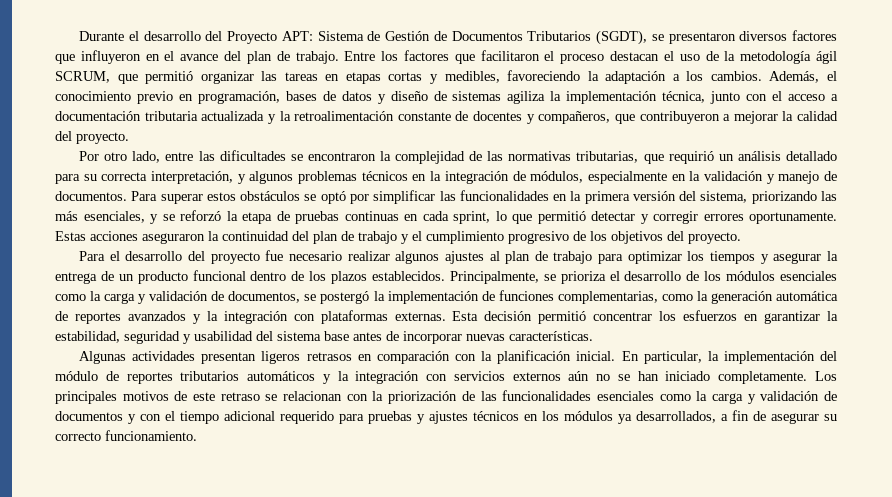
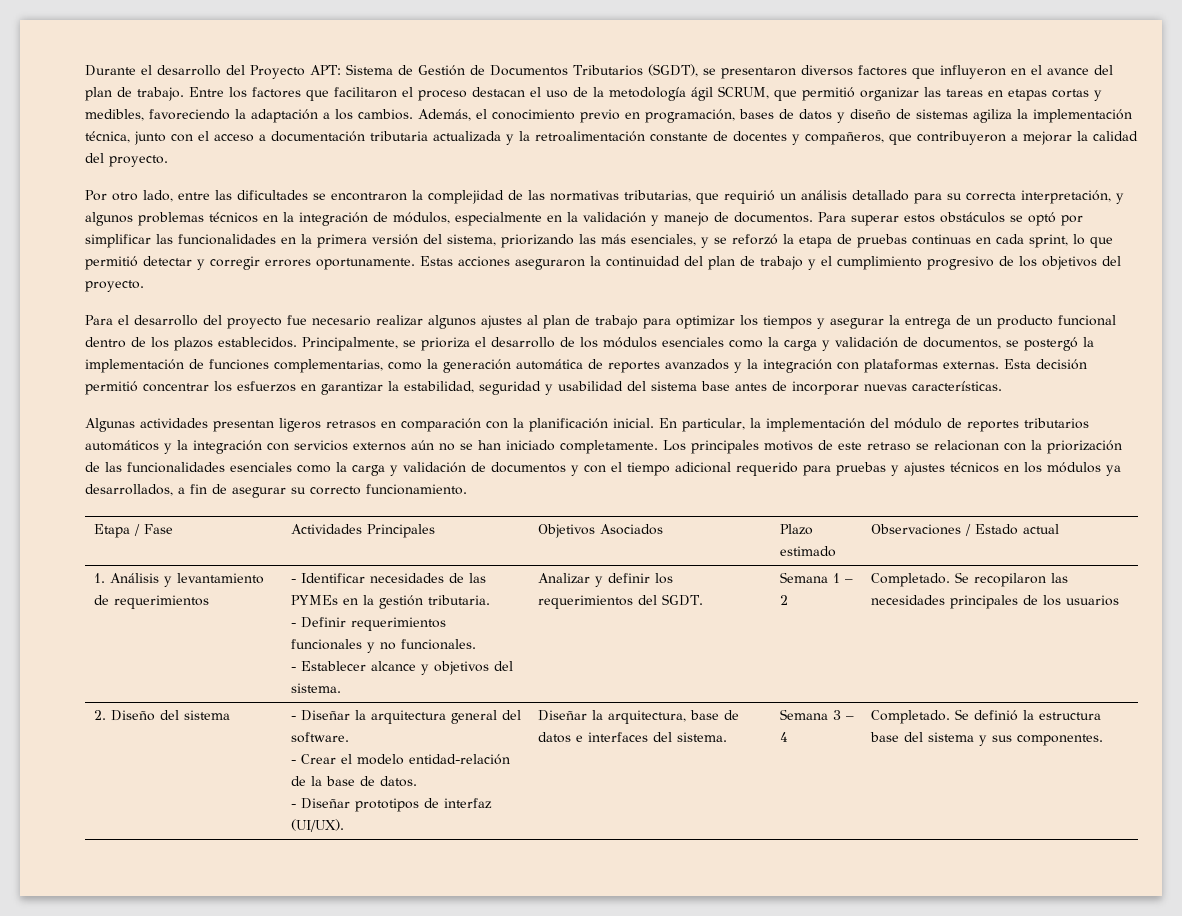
(197, 435) none -> [93,524,173,538] [290,524,435,538] [537,524,663,538] [779,524,813,535] [779,546,836,557] [870,524,1059,536] [93,573,264,587] [93,595,209,609] [290,573,486,583] [290,595,490,609] [290,617,446,631] [290,639,476,653] [290,661,513,675] [290,683,341,693] [537,573,673,587] [537,594,703,609] [779,572,853,583] [779,595,788,605] [870,572,1068,587] [870,595,1119,609] [93,710,230,721] [290,710,521,724] [290,732,349,743] [290,754,510,765] [290,776,417,787] [290,798,492,812] [290,819,344,832] [537,710,739,724] [537,732,727,743] [779,709,854,720] [779,732,788,742] [870,709,1101,724] [869,732,1103,746] // Etapa / Fase | Actividades Principales | Objetivos Asociados | Plazo estimado | Observaciones / Estado actual // 1. Análisis y levantamiento de requerimientos | - Identificar necesidades de las PYMEs en la gestión tributaria. // - Definir requerimientos funcionales y no funcionales. // - Establecer alcance y objetivos del sistema. | Analizar y definir los requerimientos del SGDT. | Semana 1 – 2 | Completado. Se recopilaron las necesidades principales de los usuarios // 2. Diseño del sistema | - Diseñar la arquitectura general del software. // - Crear el modelo entidad-relación de la base de datos. // - Diseñar prototipos de interfaz (UI/UX). | Diseñar la arquitectura, base de datos e interfaces del sistema. | Semana 3 – 4 | Completado. Se definió la estructura base del sistema y sus componentes.

